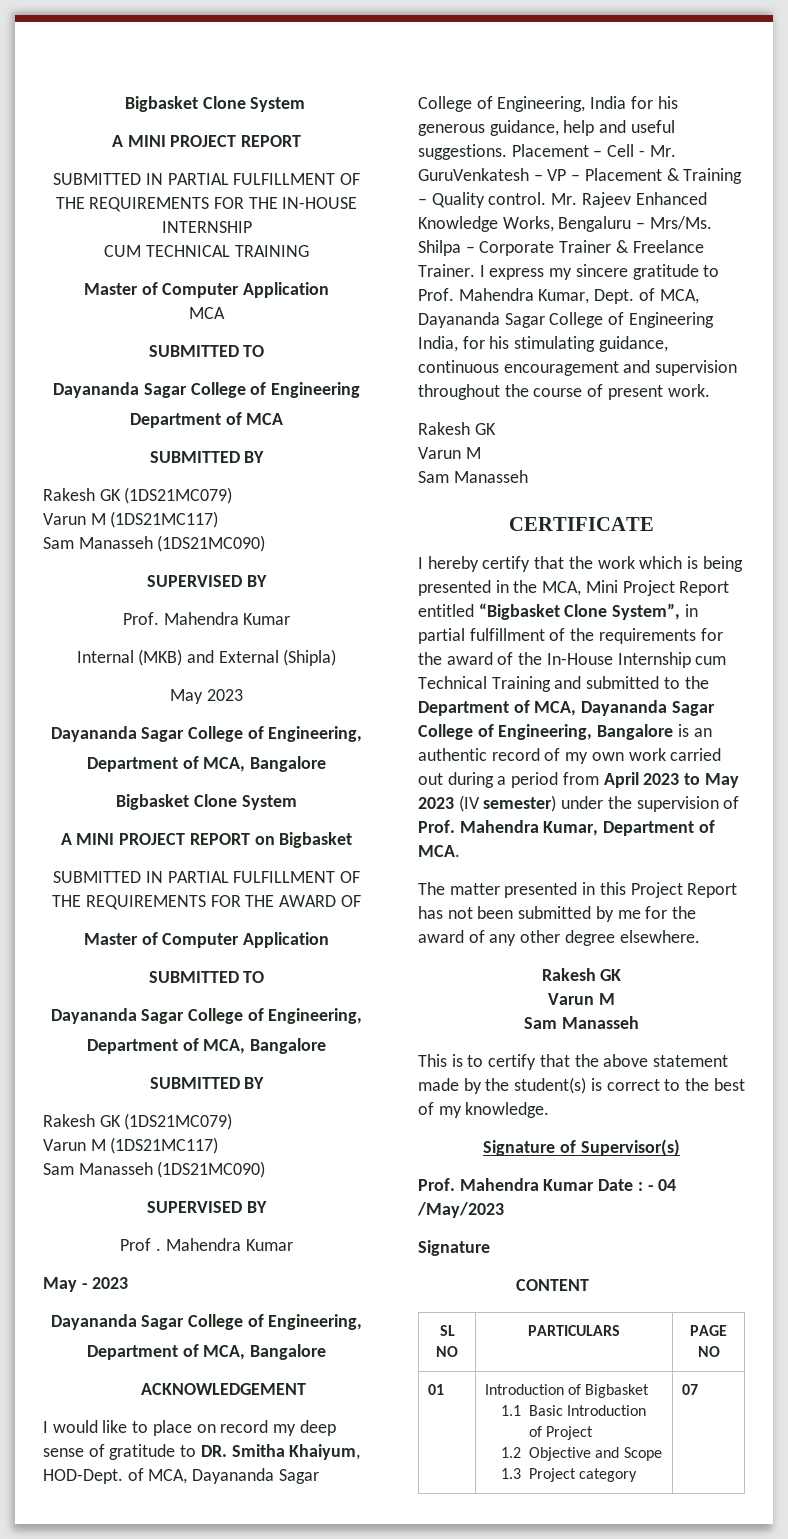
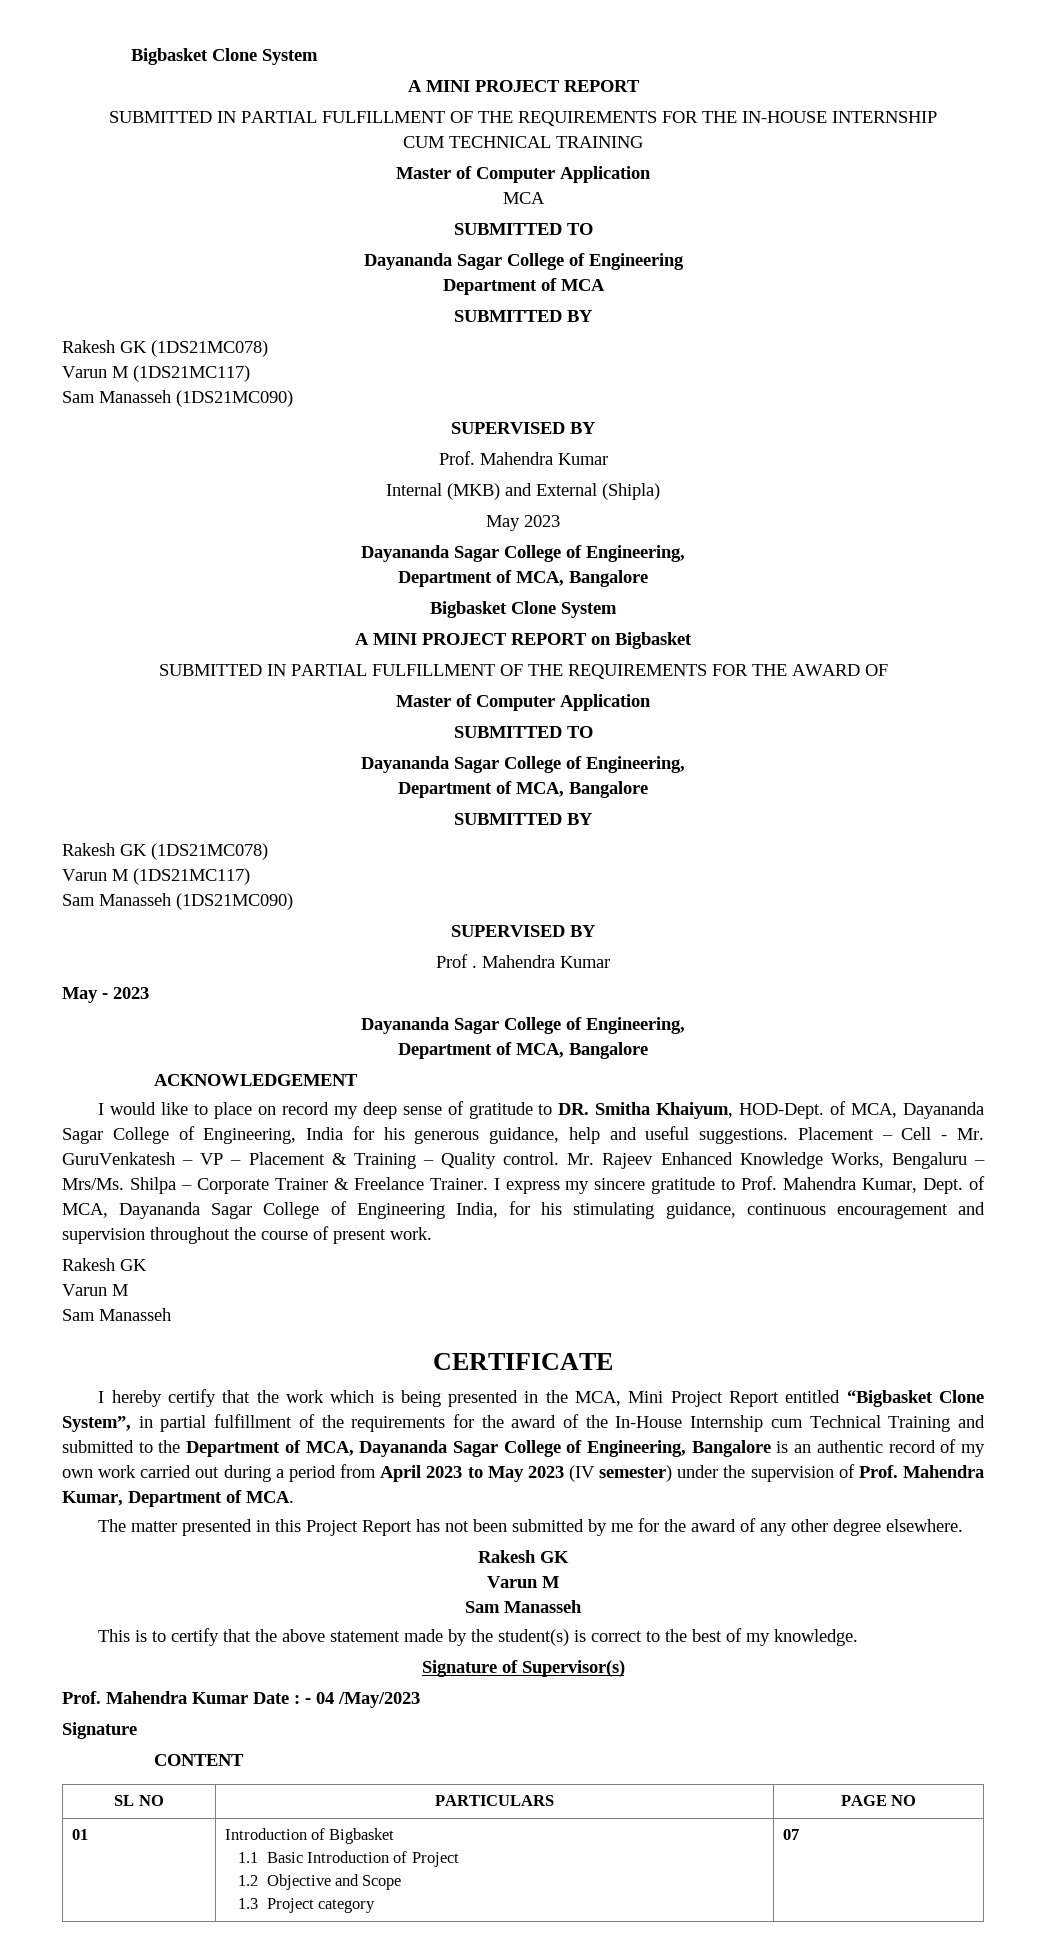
[124,487,233,504] (1DS21MC079) -> [151,340,268,357] (1DS21MC078)
[124,1113,233,1130] (1DS21MC079) -> [151,843,268,860] (1DS21MC078)

